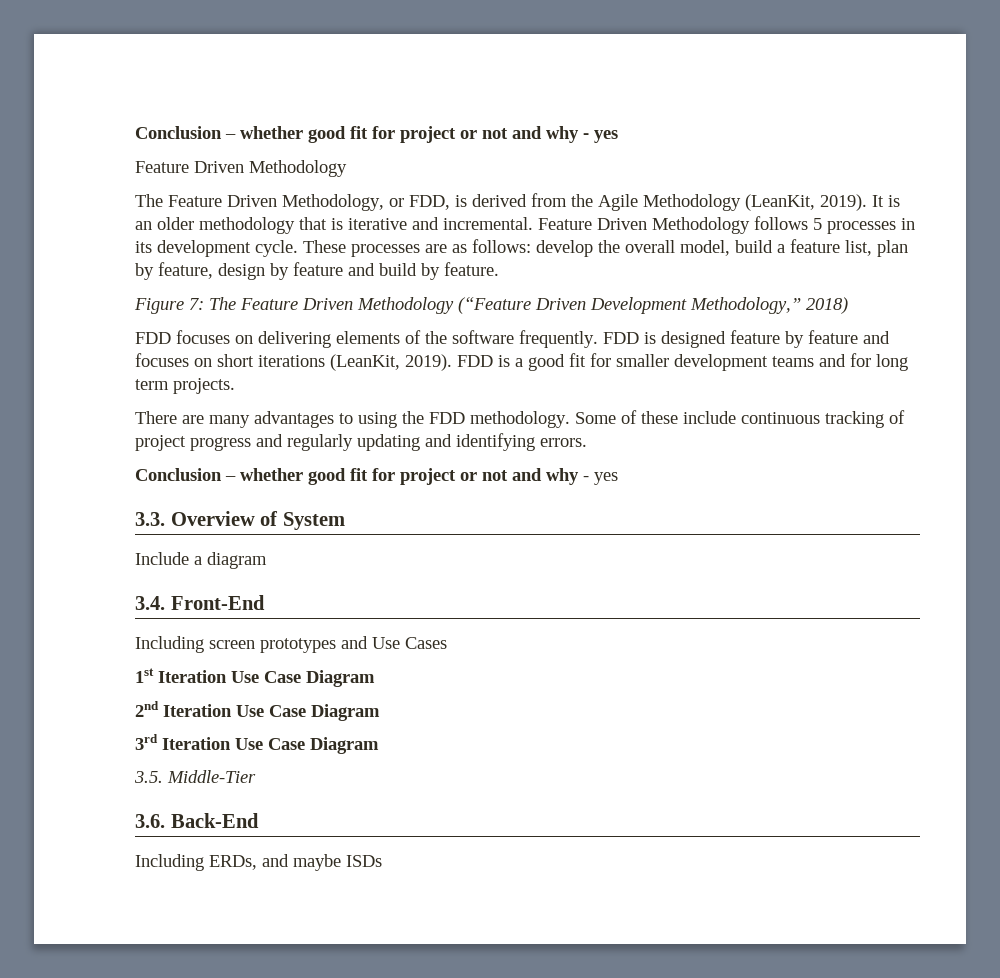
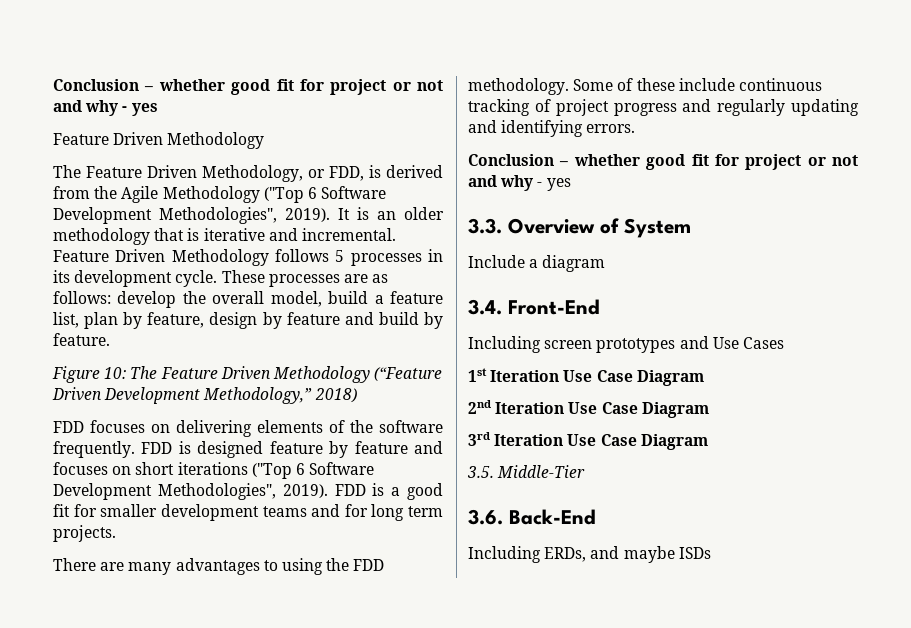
[745,194,815,211] (LeanKit, -> [263,186,387,203] [53,207,277,224] ("Top 6 Software Development Methodologies",
[189,298,204,310] 7: -> [104,367,127,379] 10:
[330,354,400,371] (LeanKit, -> [251,462,375,479] [53,483,276,500] ("Top 6 Software Development Methodologies",

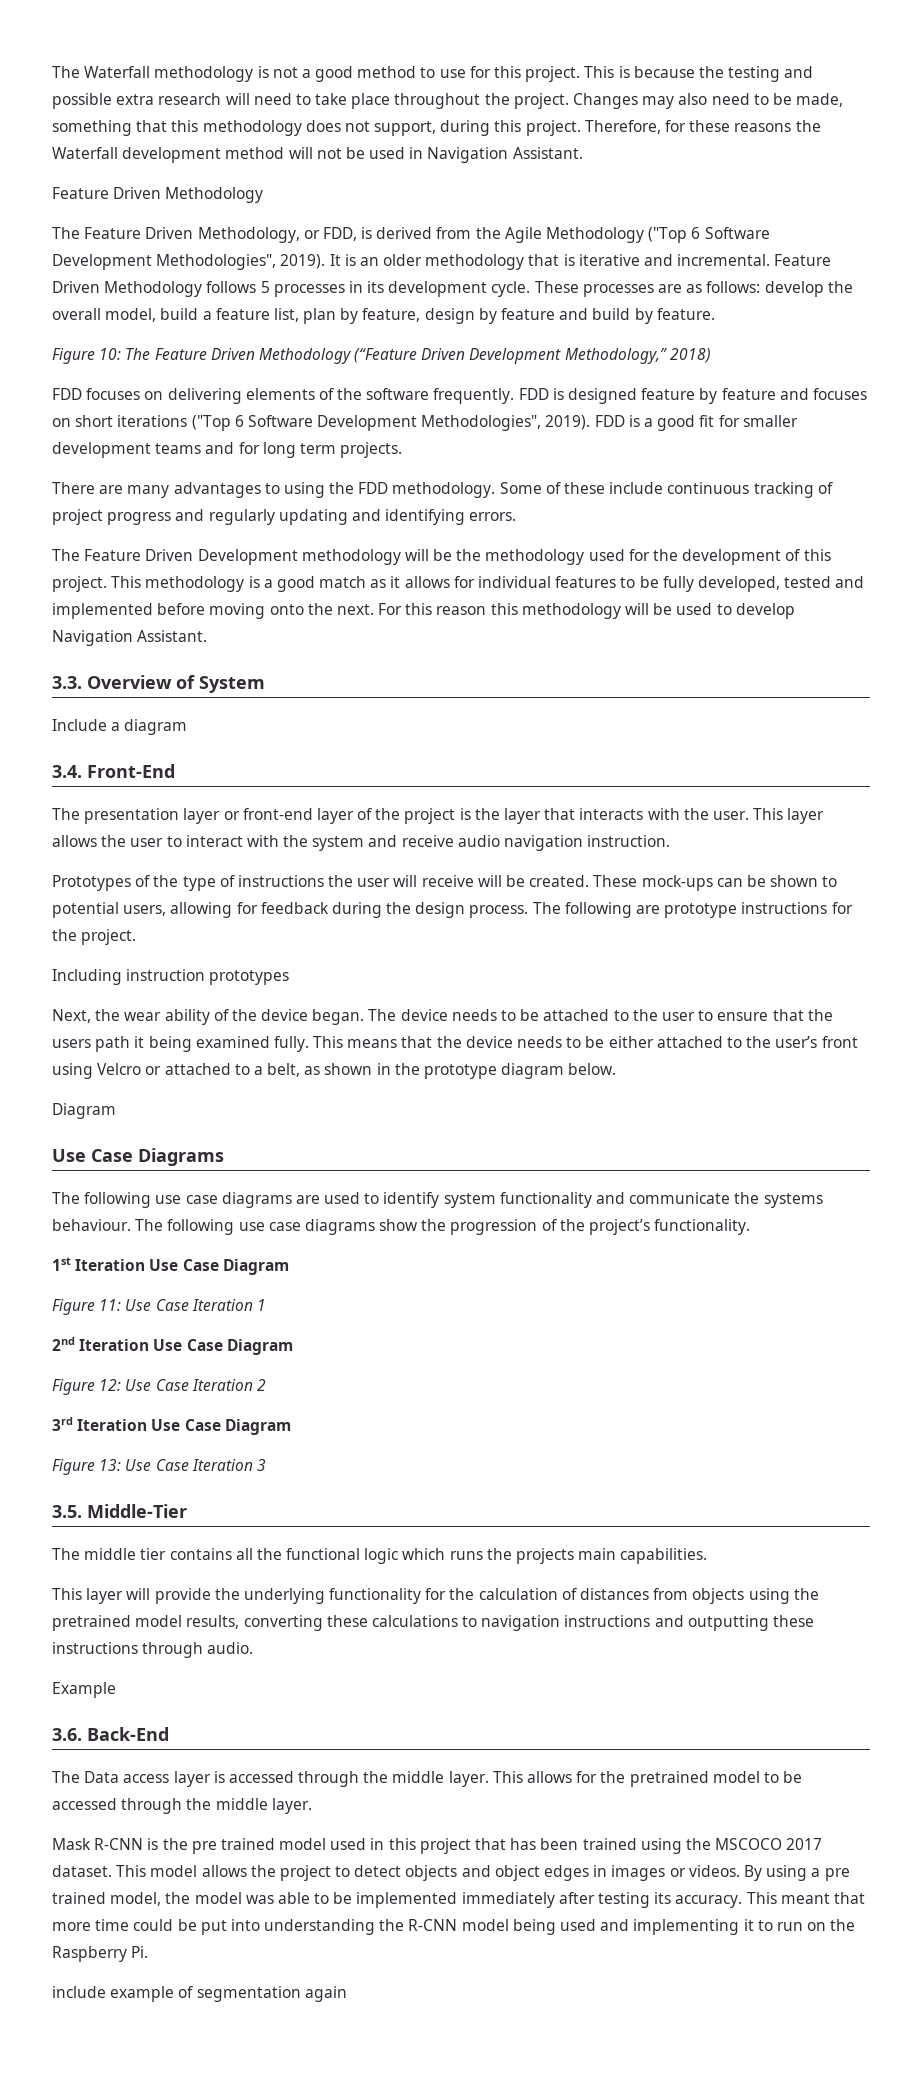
[53,79,443,95] [53,100,158,116] Conclusion – whether good fit for project or not and why - yes -> [52,66,814,82] [52,93,844,109] [52,120,821,136] [52,147,583,163] The Waterfall methodology is not a good method to use for this project. This is because the testing and possible extra research will need to take place throughout the project. Changes may also need to be made, something that this methodology does not support, during this project. Therefore, for these reasons the Waterfall development method will not be used in Navigation Assistant.
[468,154,858,170] [468,175,571,191] Conclusion – whether good fit for project or not and why - yes -> [52,549,831,565] [52,576,865,592] [52,603,795,619] [52,630,208,646] The Feature Driven Development methodology will be the methodology used for the development of this project. This methodology is a good match as it allows for individual features to be fully developed, tested and implemented before moving onto the next. For this reason this methodology will be used to develop Navigation Assistant.
[468,336,593,353] // Including screen -> [52,808,825,824] [52,835,671,851] [52,875,838,891] [52,902,853,918] [52,929,137,945] [52,969,206,985] // The presentation layer or front-end layer of the project is the layer that interacts with the user. This layer allows the user to interact with the system and receive audio navigation instruction. // Prototypes of the type of instructions the user will receive will be created. These mock-ups can be shown to potential users, allowing for feedback during the design process. The following are prototype instructions for the project. // Including instruction
[679,336,784,349] and Use Cases -> [52,1009,833,1025] [52,1036,858,1052] [52,1063,617,1079] [52,1103,116,1119] [52,1148,224,1166] [52,1192,823,1208] [52,1219,751,1235] // Next, the wear ability of the device began. The device needs to be attached to the user to ensure that the users path it being examined fully. This means that the device needs to be either attached to the user’s front using Velcro or attached to a belt, as shown in the prototype diagram below. // Diagram // Use Case Diagrams // The following use case diagrams are used to identify system functionality and communicate the systems behaviour. The following use case diagrams show the progression of the project’s functionality.
(704, 378) none -> [52,1299,266,1315] // Figure 11: Use Case Iteration 1
(709, 410) none -> [52,1379,266,1395] // Figure 12: Use Case Iteration 2
[467,465,586,478] [468,509,596,525] [468,546,711,563] 3.5. Middle-Tier // 3.6. Back-End // Including ERDs, and maybe ISDs -> [52,1459,266,1475] [52,1504,187,1518] [52,1548,708,1564] [52,1588,819,1604] [52,1615,815,1631] [52,1642,254,1658] [52,1682,116,1698] [52,1727,169,1741] [52,1771,803,1787] [52,1798,312,1814] [52,1838,823,1854] [52,1865,850,1881] [52,1892,865,1908] [52,1919,856,1935] [52,1946,149,1962] [52,1986,347,2002] Figure 13: Use Case Iteration 3 // 3.5. Middle-Tier // The middle tier contains all the functional logic which runs the projects main capabilities. // This layer will provide the underlying functionality for the calculation of distances from objects using the pretrained model results, converting these calculations to navigation instructions and outputting these instructions through audio. // Example // 3.6. Back-End // The Data access layer is accessed through the middle layer. This allows for the pretrained model to be accessed through the middle layer. // Mask R-CNN is the pre trained model used in this project that has been trained using the MSCOCO 2017 dataset. This model allows the project to detect objects and object edges in images or videos. By using a pre trained model, the model was able to be implemented immediately after testing its accuracy. This meant that more time could be put into understanding the R-CNN model being used and implementing it to run on the Raspberry Pi. // include example of segmentation again

